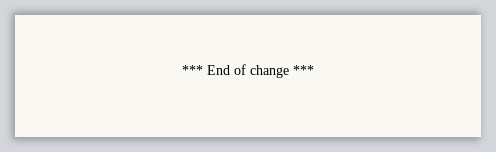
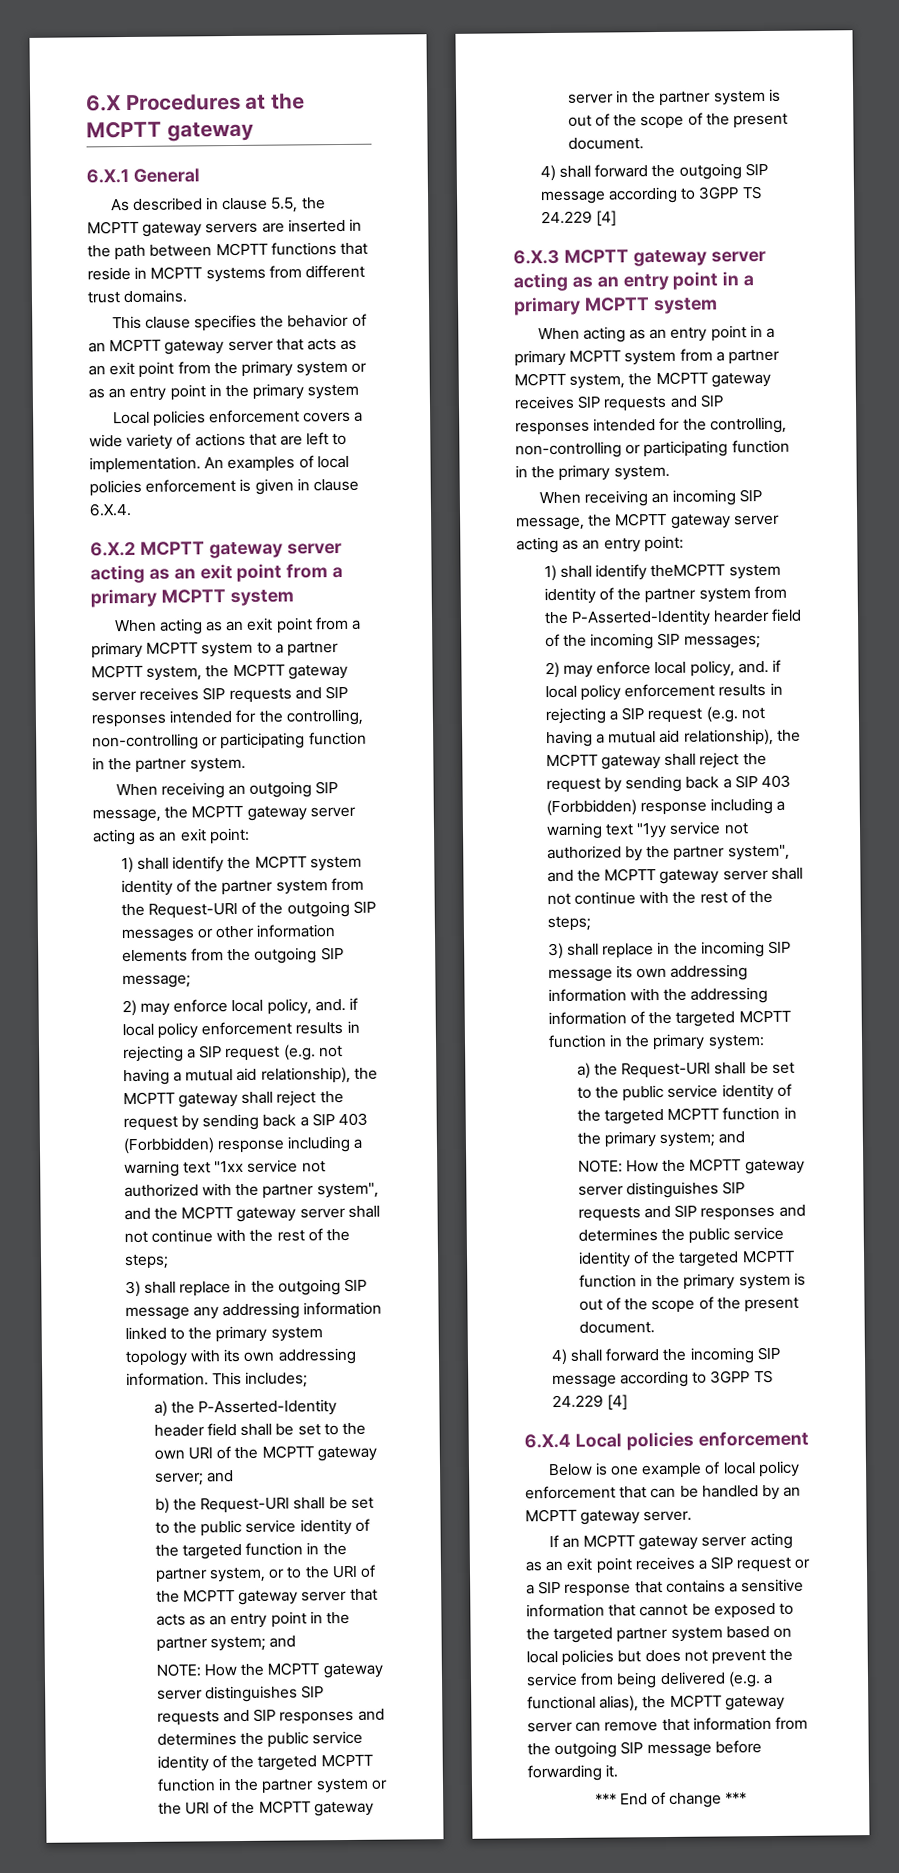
(182, 70) none -> [86,93,306,112] [86,120,254,142] [86,168,200,184] [110,197,326,213] [87,218,362,237] [87,242,368,261] [87,264,365,283] [87,289,189,304] [111,313,367,332] [88,338,358,355] [88,360,368,378] [88,383,360,401] [112,409,364,427] [89,432,348,451] [89,455,349,474] [89,478,359,497] [89,502,132,517] [90,541,342,559] [90,563,344,584] [90,588,294,608] [114,616,361,635] [91,641,339,659] [91,663,348,681] [91,685,348,704] [91,708,364,728] [92,731,367,751] [92,756,246,773] [115,781,339,799] [92,804,356,823] [92,827,250,846] [120,855,362,874] [120,877,364,897] [120,900,376,919] [120,924,337,943] [121,947,344,964] [121,974,191,989] [121,997,359,1017] [121,1020,360,1039] [122,1044,343,1063] [122,1066,378,1086] [122,1090,344,1108] [122,1112,369,1132] [122,1135,363,1155] [123,1159,326,1178] [123,1182,379,1199] [123,1205,380,1223] [123,1228,351,1244] [123,1253,169,1270] [124,1278,368,1298] [124,1301,383,1321] [124,1325,323,1343] [124,1347,357,1367] [125,1371,309,1388] [153,1399,338,1417] [153,1422,366,1437] [153,1445,377,1462] [154,1470,235,1486] [154,1496,374,1514] [154,1518,370,1537] [154,1542,347,1560] [154,1564,376,1583] [155,1588,378,1606] [155,1611,350,1629] [155,1635,297,1652] [155,1662,383,1679] [156,1685,325,1703] [156,1708,385,1726] [156,1730,364,1748] [156,1753,373,1772] [156,1777,388,1794] [157,1800,374,1817] [567,88,781,106] [567,112,788,130] [567,137,644,150] [539,162,768,182] [539,186,762,205] [540,210,618,227] [513,249,766,267] [513,271,755,292] [513,296,718,316] [537,325,775,343] [514,348,780,367] [514,371,771,389] [514,394,724,412] [515,416,787,436] [515,439,790,459] [515,464,670,481] [538,489,763,507] [516,512,780,531] [516,535,684,554] [543,563,781,582] [543,585,787,605] [543,608,803,627] [544,632,761,650] [544,659,782,679] [544,682,783,701] [544,706,765,725] [545,728,801,748] [545,752,767,770] [545,774,792,794] [545,797,786,817] [545,821,749,840] [546,844,790,862] [546,867,803,885] [546,890,774,906] [546,915,591,932] [547,940,792,960] [547,964,749,983] [547,986,769,1004] [547,1009,791,1027] [547,1033,765,1051] [576,1061,795,1079] [576,1083,792,1102] [576,1106,797,1125] [576,1131,746,1148] [577,1158,805,1175] [577,1181,746,1199] [577,1204,806,1222] [577,1226,785,1244] [577,1249,795,1268] [578,1272,806,1290] [578,1296,799,1314] [578,1321,655,1334] [550,1346,781,1366] [551,1369,773,1389] [551,1394,629,1411] [524,1430,809,1451] [547,1460,800,1479] [525,1484,802,1501] [525,1508,693,1525] [548,1532,793,1551] [525,1556,811,1574] [526,1578,805,1597] [526,1602,794,1619] [526,1626,792,1644] [526,1648,794,1666] [526,1671,773,1689] [527,1694,785,1712] [527,1716,808,1733] [527,1740,762,1759] [527,1764,619,1782] 6.X Procedures at the MCPTT gateway // 6.X.1 General // As described in clause 5.5, the MCPTT gateway servers are inserted in the path between MCPTT functions that reside in MCPTT systems from different trust domains. // This clause specifies the behavior of an MCPTT gateway server that acts as an exit point from the primary system or as an entry point in the primary system // Local policies enforcement covers a wide variety of actions that are left to implementation. An examples of local policies enforcement is given in clause 6.X.4. // 6.X.2 MCPTT gateway server acting as an exit point from a primary MCPTT system // When acting as an exit point from a primary MCPTT system to a partner MCPTT system, the MCPTT gateway server receives SIP requests and SIP responses intended for the controlling, non-controlling or participating function in the partner system. // When receiving an outgoing SIP message, the MCPTT gateway server acting as an exit point: // 1) shall identify the MCPTT system identity of the partner system from the Request-URI of the outgoing SIP messages or other information elements from the outgoing SIP message; // 2) may enforce local policy, and. if local policy enforcement results in rejecting a SIP request (e.g. not having a mutual aid relationship), the MCPTT gateway shall reject the request by sending back a SIP 403 (Forbbidden) response including a warning text "1xx service not authorized with the partner system", and the MCPTT gateway server shall not continue with the rest of the steps; // 3) shall replace in the outgoing SIP message any addressing information linked to the primary system topology with its own addressing information. This includes; // a) the P-Asserted-Identity header field shall be set to the own URI of the MCPTT gateway server; and // b) the Request-URI shall be set to the public service identity of the targeted function in the partner system, or to the URI of the MCPTT gateway server that acts as an entry point in the partner system; and // NOTE: How the MCPTT gateway server distinguishes SIP requests and SIP responses and determines the public service identity of the targeted MCPTT function in the partner system or the URI of the MCPTT gateway server in the partner system is out of the scope of the present document. // 4) shall forward the outgoing SIP message according to 3GPP TS 24.229 [4] // 6.X.3 MCPTT gateway server acting as an entry point in a primary MCPTT system // When acting as an entry point in a primary MCPTT system from a partner MCPTT system, the MCPTT gateway receives SIP requests and SIP responses intended for the controlling, non-controlling or participating function in the primary system. // When receiving an incoming SIP message, the MCPTT gateway server acting as an entry point: // 1) shall identify theMCPTT system identity of the partner system from the P-Asserted-Identity hearder field of the incoming SIP messages; // 2) may enforce local policy, and. if local policy enforcement results in rejecting a SIP request (e.g. not having a mutual aid relationship), the MCPTT gateway shall reject the request by sending back a SIP 403 (Forbbidden) response including a warning text "1yy service not authorized by the partner system", and the MCPTT gateway server shall not continue with the rest of the steps; // 3) shall replace in the incoming SIP message its own addressing information with the addressing information of the targeted MCPTT function in the primary system: // a) the Request-URI shall be set to the public service identity of the targeted MCPTT function in the primary system; and // NOTE: How the MCPTT gateway server distinguishes SIP requests and SIP responses and determines the public service identity of the targeted MCPTT function in the primary system is out of the scope of the present document. // 4) shall forward the incoming SIP message according to 3GPP TS 24.229 [4] // 6.X.4 Local policies enforcement // Below is one example of local policy enforcement that can be handled by an MCPTT gateway server. // If an MCPTT gateway server acting as an exit point receives a SIP request or a SIP response that contains a sensitive information that cannot be exposed to the targeted partner system based on local policies but does not prevent the service from being delivered (e.g. a functional alias), the MCPTT gateway server can remove that information from the outgoing SIP message before forwarding it. //

